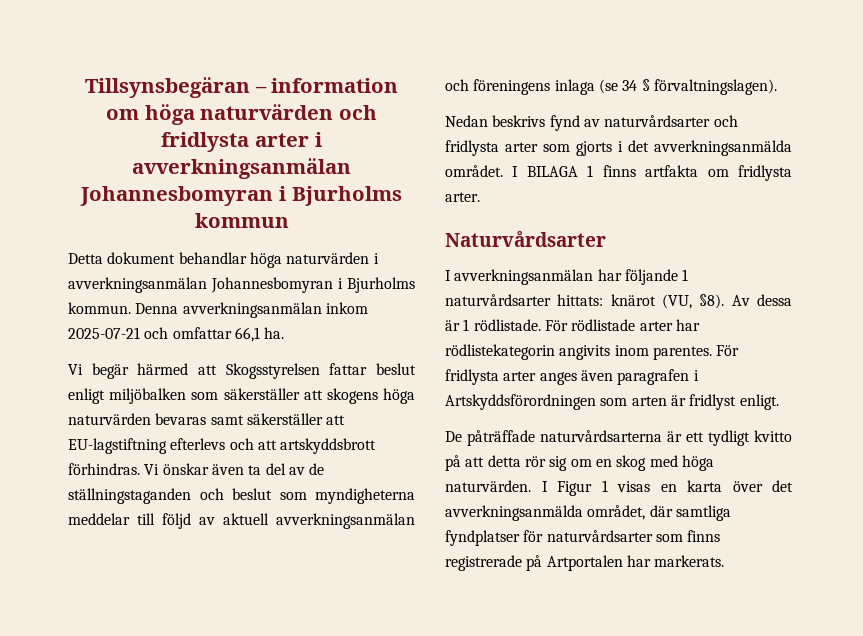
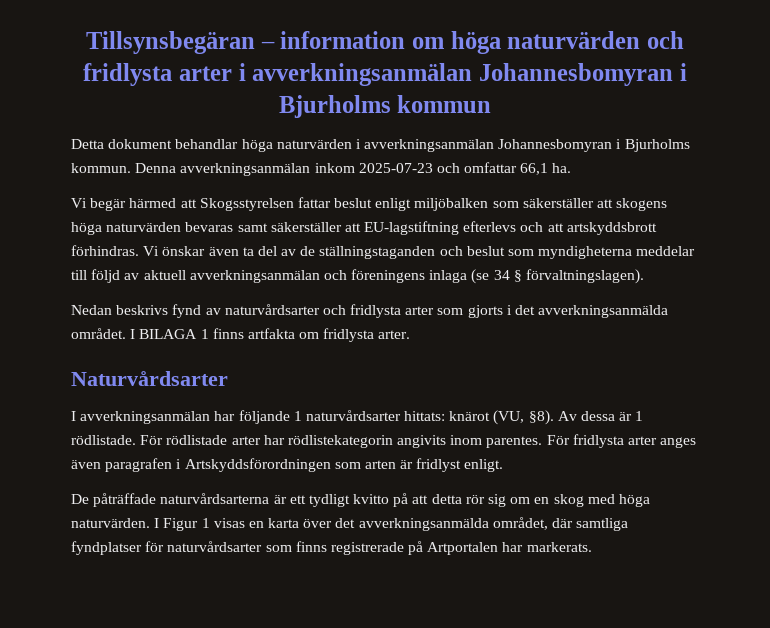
[68,327,140,339] 2025-07-21 -> [358,163,433,173] 2025-07-23

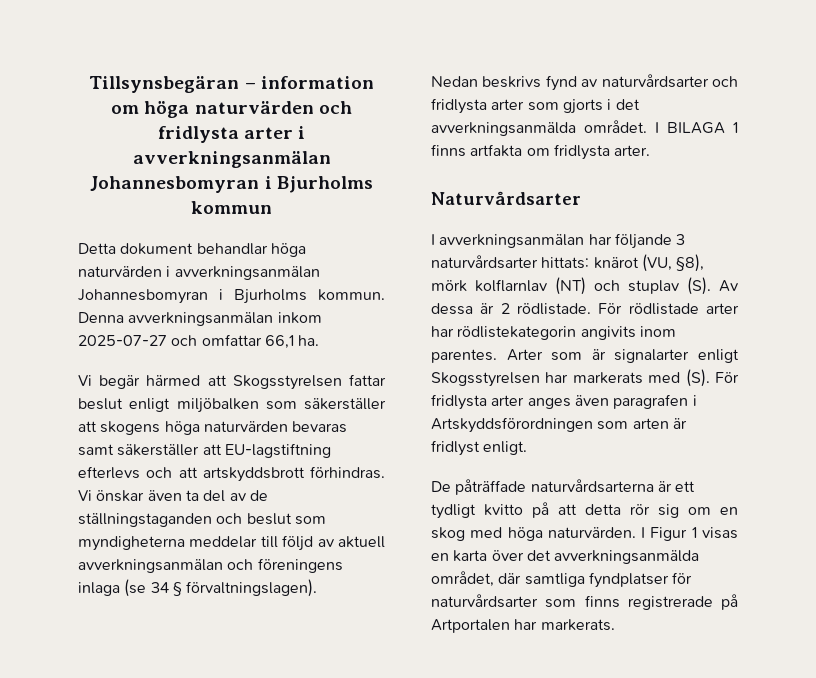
[358,163,433,173] 2025-07-23 -> [78,335,167,346] 2025-07-27
[293,411,302,421] 1 -> [676,234,686,245] 3
[528,410,554,425] §8). -> [676,254,705,272] [431,277,711,295] §8), mörk kolflarnlav (NT) och stuplav (S).
[635,411,644,421] 1 -> [500,303,510,314] 2
(543, 442) none -> [506,349,739,363] [431,369,710,387] Arter som är signalarter enligt Skogsstyrelsen har markerats med (S).

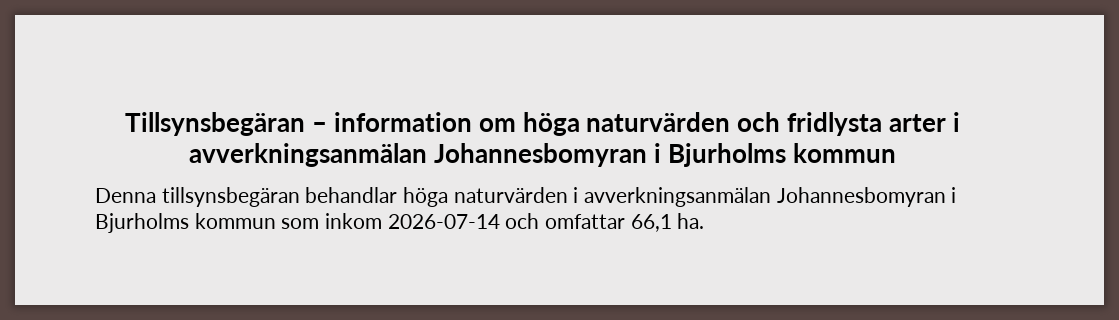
[78,243,194,255] Detta dokument -> [95,187,300,207] Denna tillsynsbegäran
[318,289,385,301] [78,312,322,326] [78,335,167,346] kommun. Denna avverkningsanmälan inkom 2025-07-27 -> [194,213,500,229] kommun som inkom 2026-07-14
[78,374,386,390] [78,398,386,413] [78,421,348,435] [78,443,331,458] [78,466,385,482] [78,490,268,502] [78,513,326,527] [78,535,385,551] [78,558,343,573] [78,579,318,597] [431,74,738,91] [431,98,640,114] [431,120,738,136] [431,144,651,160] [431,191,581,205] [431,233,686,249] [431,254,705,272] [431,277,738,295] [431,303,739,315] [431,326,676,340] [431,349,739,363] [431,369,739,387] [431,394,697,410] [431,417,687,433] [431,440,528,456] [431,479,696,495] [431,502,738,519] [431,527,738,541] [431,550,700,564] [431,571,693,588] [431,594,738,610] [431,619,615,633] // Vi begär härmed att Skogsstyrelsen fattar beslut enligt miljöbalken som säkerställer att skogens höga naturvärden bevaras samt säkerställer att EU-lagstiftning efterlevs och att artskyddsbrott förhindras. Vi önskar även ta del av de ställningstaganden och beslut som myndigheterna meddelar till följd av aktuell avverkningsanmälan och föreningens inlaga (se 34 § förvaltningslagen). // Nedan beskrivs fynd av naturvårdsarter och fridlysta arter som gjorts i det avverkningsanmälda området. I BILAGA 1 finns artfakta om fridlysta arter. // Naturvårdsarter // I avverkningsanmälan har följande 3 naturvårdsarter hittats: knärot (VU, §8), mörk kolflarnlav (NT) och stuplav (S). Av dessa är 2 rödlistade. För rödlistade arter har rödlistekategorin angivits inom parentes. Arter som är signalarter enligt Skogsstyrelsen har markerats med (S). För fridlysta arter anges även paragrafen i Artskyddsförordningen som arten är fridlyst enligt. // De påträffade naturvårdsarterna är ett tydligt kvitto på att detta rör sig om en skog med höga naturvärden. I Figur 1 visas en karta över det avverkningsanmälda området, där samtliga fyndplatser för naturvårdsarter som finns registrerade på Artportalen har markerats. -> (705, 221) none

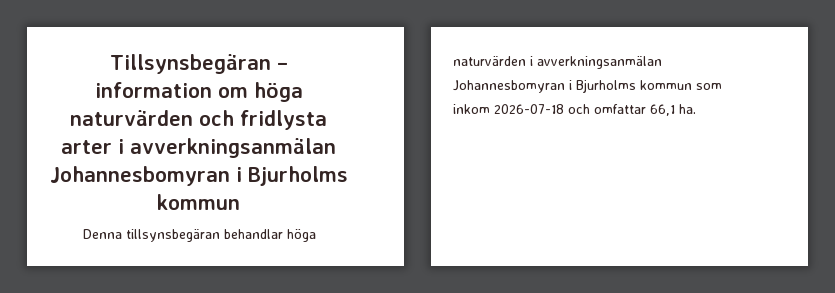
[387,214,500,229] 2026-07-14 -> [494,104,564,114] 2026-07-18

